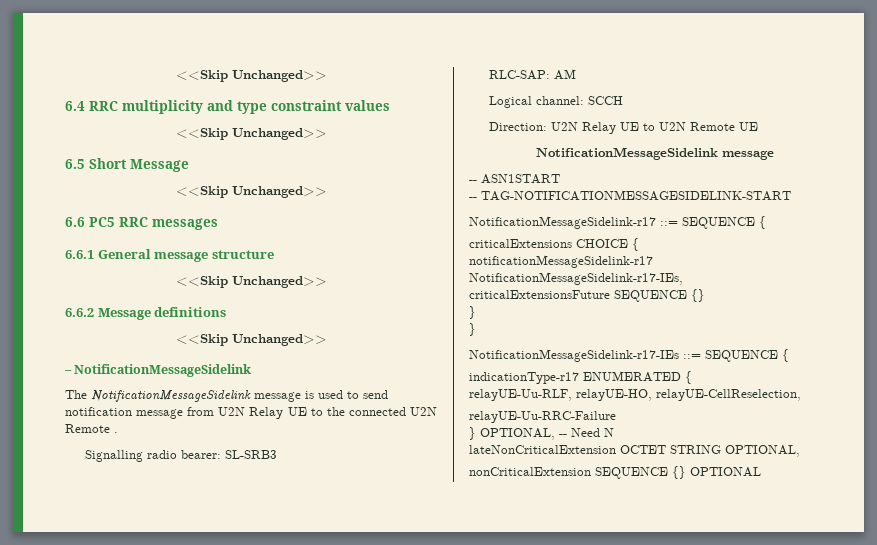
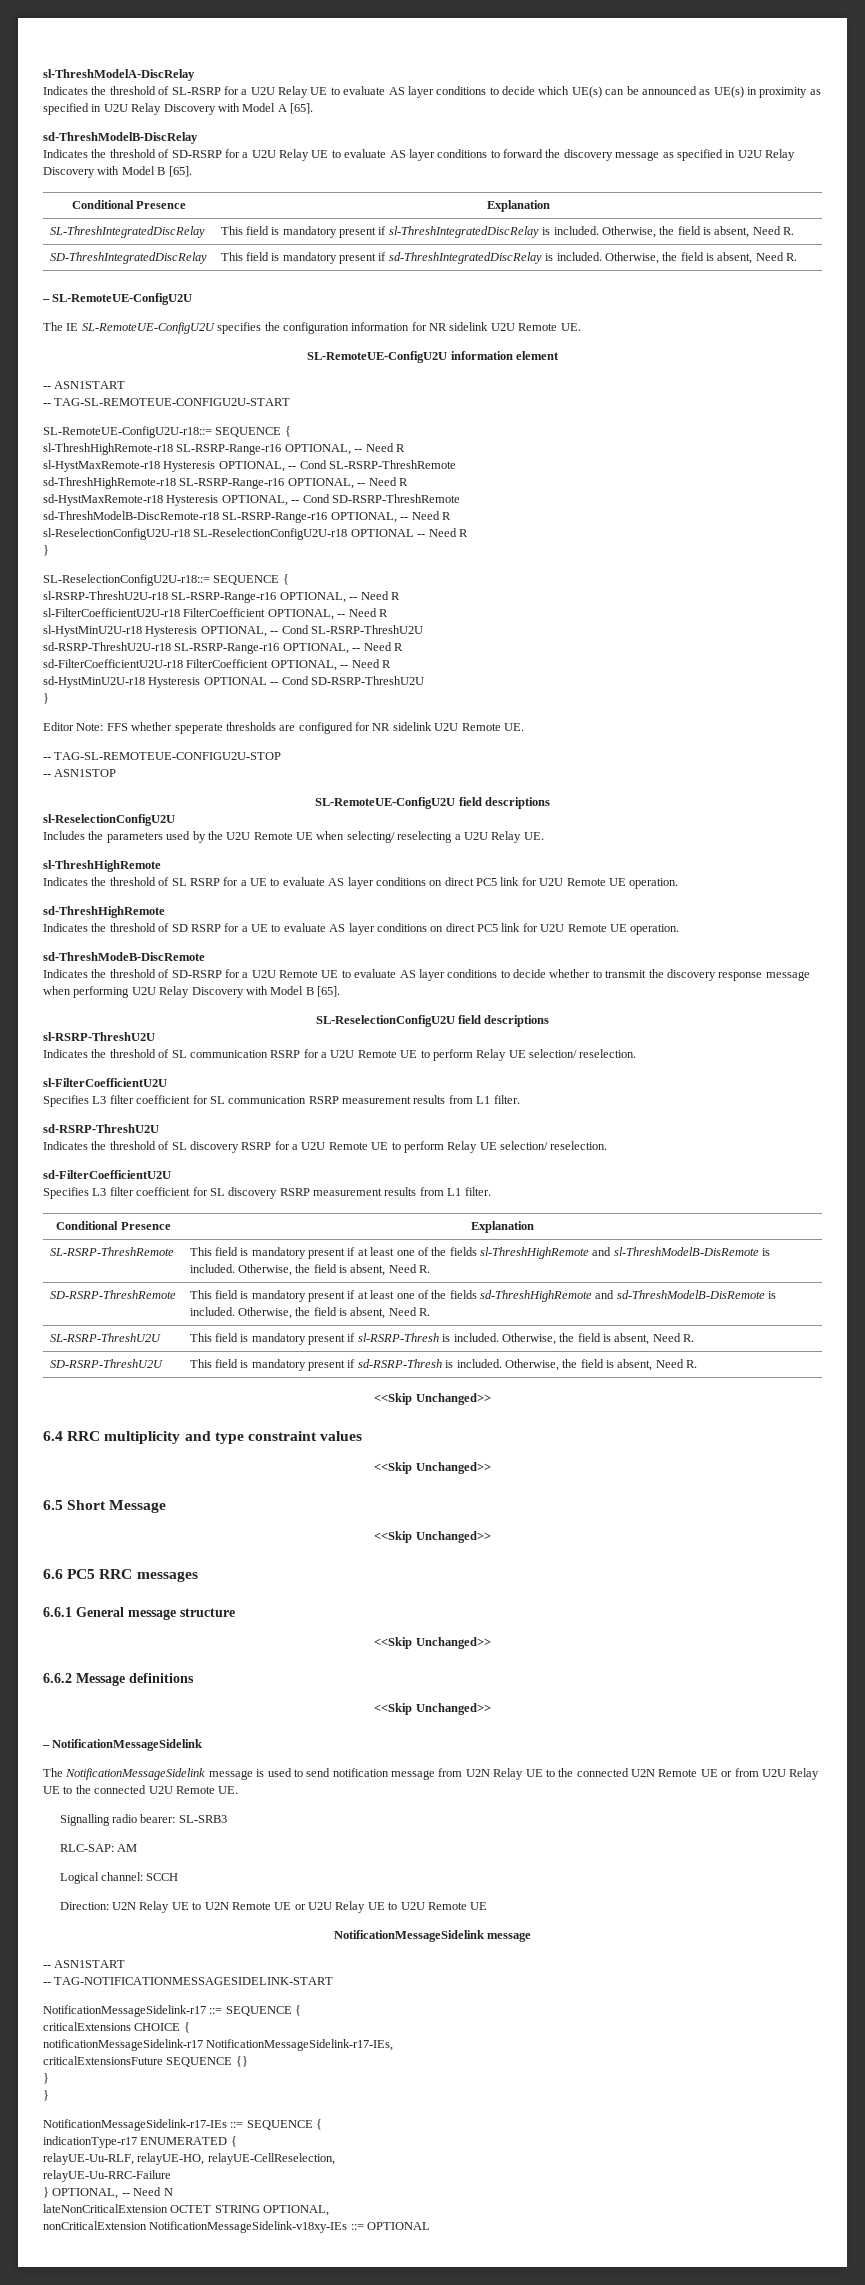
(175, 76) none -> [43,69,195,81] [43,86,821,98] [43,103,313,115] [43,132,198,144] [43,149,795,161] [43,166,192,178] [71,200,187,209] [486,200,550,212] [49,226,205,238] [220,226,795,238] [49,252,207,264] [220,252,798,264] [42,293,193,305] [43,322,581,334] [307,351,559,363] [43,381,126,389] [43,398,291,406] [43,426,291,438] [43,443,405,455] [43,460,456,472] [43,477,408,489] [43,494,460,506] [43,511,451,523] [43,528,468,540] [43,545,49,556] [43,574,289,586] [43,591,400,603] [43,608,388,620] [43,625,423,637] [43,642,403,654] [43,659,391,671] [43,676,424,688] [43,693,49,704] [43,722,524,734] [43,752,282,760] [43,769,117,777] [315,797,550,809] [43,814,175,826] [43,831,544,843] [43,860,161,872] [43,877,679,889] [43,906,165,918] [43,923,680,935] [43,952,205,961] [43,969,810,981] [43,986,340,998] [315,1015,550,1027] [43,1032,155,1041] [43,1049,637,1061] [43,1078,167,1087] [43,1095,520,1107] [43,1124,159,1133] [43,1141,608,1153] [43,1170,171,1179] [43,1187,491,1199] [56,1221,171,1230] [471,1221,534,1233] [49,1247,174,1256] [189,1247,771,1259] [189,1264,431,1276] [49,1290,176,1299] [189,1290,777,1302] [189,1307,431,1319] [49,1333,161,1342] [189,1333,695,1345] [49,1359,163,1368] [189,1359,698,1371] sl-ThreshModelA-DiscRelay // Indicates the threshold of SL-RSRP for a U2U Relay UE to evaluate AS layer conditions to decide which UE(s) can be announced as UE(s) in proximity as specified in U2U Relay Discovery with Model A [65]. // sd-ThreshModelB-DiscRelay // Indicates the threshold of SD-RSRP for a U2U Relay UE to evaluate AS layer conditions to forward the discovery message as specified in U2U Relay Discovery with Model B [65]. // Conditional Presence | Explanation // SL-ThreshIntegratedDiscRelay | This field is mandatory present if sl-ThreshIntegratedDiscRelay is included. Otherwise, the field is absent, Need R. // SD-ThreshIntegratedDiscRelay | This field is mandatory present if sd-ThreshIntegratedDiscRelay is included. Otherwise, the field is absent, Need R. // – SL-RemoteUE-ConfigU2U // The IE SL-RemoteUE-ConfigU2U specifies the configuration information for NR sidelink U2U Remote UE. // SL-RemoteUE-ConfigU2U information element // -- ASN1START // -- TAG-SL-REMOTEUE-CONFIGU2U-START // SL-RemoteUE-ConfigU2U-r18::= SEQUENCE { // sl-ThreshHighRemote-r18 SL-RSRP-Range-r16 OPTIONAL, -- Need R // sl-HystMaxRemote-r18 Hysteresis OPTIONAL, -- Cond SL-RSRP-ThreshRemote // sd-ThreshHighRemote-r18 SL-RSRP-Range-r16 OPTIONAL, -- Need R // sd-HystMaxRemote-r18 Hysteresis OPTIONAL, -- Cond SD-RSRP-ThreshRemote // sd-ThreshModelB-DiscRemote-r18 SL-RSRP-Range-r16 OPTIONAL, -- Need R // sl-ReselectionConfigU2U-r18 SL-ReselectionConfigU2U-r18 OPTIONAL -- Need R // } // SL-ReselectionConfigU2U-r18::= SEQUENCE { // sl-RSRP-ThreshU2U-r18 SL-RSRP-Range-r16 OPTIONAL, -- Need R // sl-FilterCoefficientU2U-r18 FilterCoefficient OPTIONAL, -- Need R // sl-HystMinU2U-r18 Hysteresis OPTIONAL, -- Cond SL-RSRP-ThreshU2U // sd-RSRP-ThreshU2U-r18 SL-RSRP-Range-r16 OPTIONAL, -- Need R // sd-FilterCoefficientU2U-r18 FilterCoefficient OPTIONAL, -- Need R // sd-HystMinU2U-r18 Hysteresis OPTIONAL -- Cond SD-RSRP-ThreshU2U // } // Editor Note: FFS whether speperate thresholds are configured for NR sidelink U2U Remote UE. // -- TAG-SL-REMOTEUE-CONFIGU2U-STOP // -- ASN1STOP // SL-RemoteUE-ConfigU2U field descriptions // sl-ReselectionConfigU2U // Includes the parameters used by the U2U Remote UE when selecting/ reselecting a U2U Relay UE. // sl-ThreshHighRemote // Indicates the threshold of SL RSRP for a UE to evaluate AS layer conditions on direct PC5 link for U2U Remote UE operation. // sd-ThreshHighRemote // Indicates the threshold of SD RSRP for a UE to evaluate AS layer conditions on direct PC5 link for U2U Remote UE operation. // sd-ThreshModeB-DiscRemote // Indicates the threshold of SD-RSRP for a U2U Remote UE to evaluate AS layer conditions to decide whether to transmit the discovery response message when performing U2U Relay Discovery with Model B [65]. // SL-ReselectionConfigU2U field descriptions // sl-RSRP-ThreshU2U // Indicates the threshold of SL communication RSRP for a U2U Remote UE to perform Relay UE selection/ reselection. // sl-FilterCoefficientU2U // Specifies L3 filter coefficient for SL communication RSRP measurement results from L1 filter. // sd-RSRP-ThreshU2U // Indicates the threshold of SL discovery RSRP for a U2U Remote UE to perform Relay UE selection/ reselection. // sd-FilterCoefficientU2U // Specifies L3 filter coefficient for SL discovery RSRP measurement results from L1 filter. // Conditional Presence | Explanation // SL-RSRP-ThreshRemote | This field is mandatory present if at least one of the fields sl-ThreshHighRemote and sl-ThreshModelB-DisRemote is included. Otherwise, the field is absent, Need R. // SD-RSRP-ThreshRemote | This field is mandatory present if at least one of the fields sd-ThreshHighRemote and sd-ThreshModelB-DisRemote is included. Otherwise, the field is absent, Need R. // SL-RSRP-ThreshU2U | This field is mandatory present if sl-RSRP-Thresh is included. Otherwise, the field is absent, Need R. // SD-RSRP-ThreshU2U | This field is mandatory present if sd-RSRP-Thresh is included. Otherwise, the field is absent, Need R. //
[114,432,118,433] . -> [700,1768,820,1780] [43,1785,239,1794] UE or from U2U Relay UE to the connected U2U Remote UE.
(758, 126) none -> [294,1901,488,1913] or U2U Relay UE to U2U Remote UE
[595,466,686,479] SEQUENCE {} -> [149,2221,364,2233] NotificationMessageSidelink-v18xy-IEs ::=

